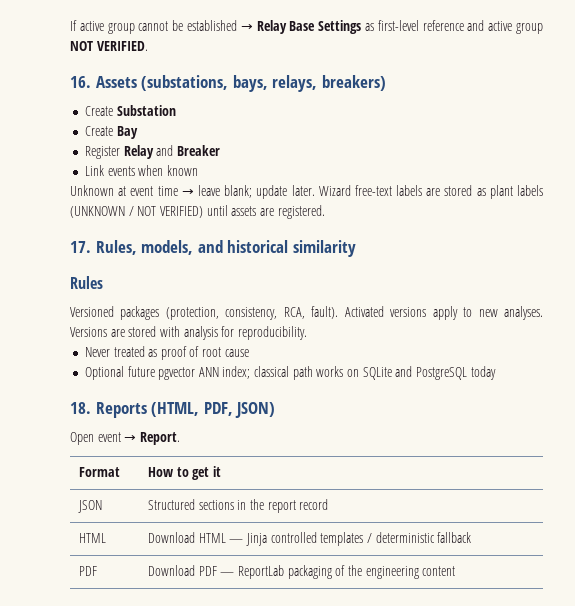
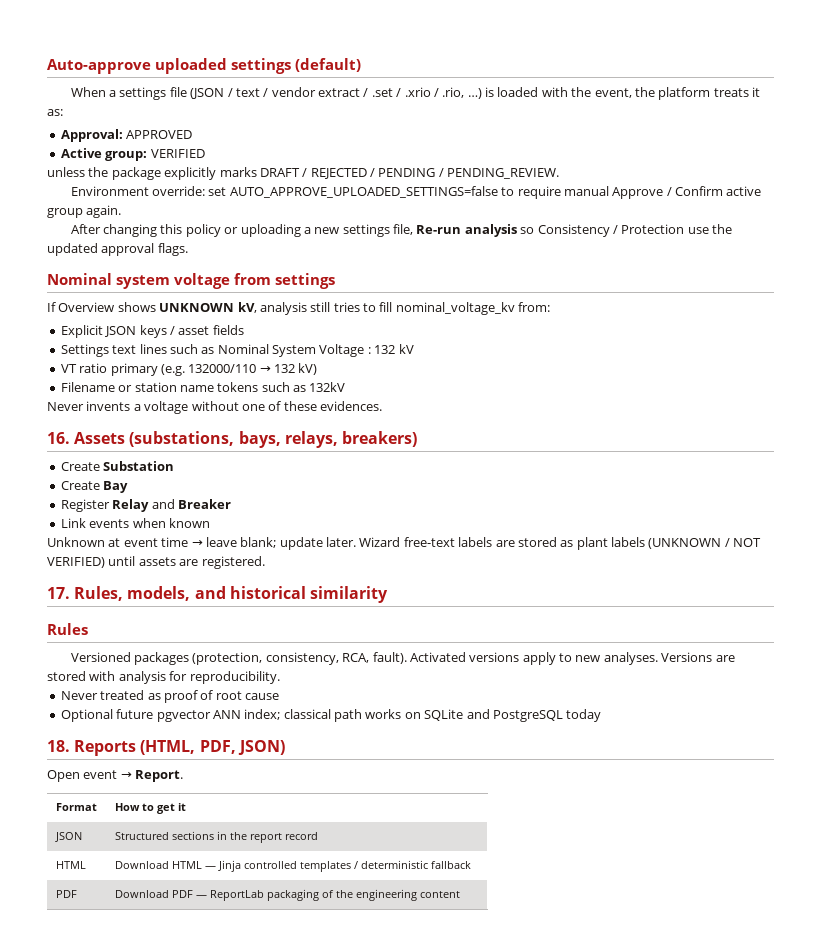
[70,20,544,34] [70,41,148,51] If active group cannot be established → Relay Base Settings as first-level reference and active group NOT VERIFIED. -> [47,58,361,74] [70,87,761,100] [47,109,63,116] [60,129,193,142] [60,148,205,161] [47,167,560,180] [70,186,762,199] [47,205,122,218] [70,224,733,237] [47,243,188,256] [47,273,335,289] [47,302,551,315] [60,325,244,338] [60,344,414,357] [60,363,318,376] [60,382,346,392] [47,401,382,414] Auto-approve uploaded settings (default) // When a settings file (JSON / text / vendor extract / .set / .xrio / .rio, …) is loaded with the event, the platform treats it as: // Approval: APPROVED // Active group: VERIFIED // unless the package explicitly marks DRAFT / REJECTED / PENDING / PENDING_REVIEW. // Environment override: set AUTO_APPROVE_UPLOADED_SETTINGS=false to require manual Approve / Confirm active group again. // After changing this policy or uploading a new settings file, Re-run analysis so Consistency / Protection use the updated approval flags. // Nominal system voltage from settings // If Overview shows UNKNOWN kV, analysis still tries to fill nominal_voltage_kv from: // Explicit JSON keys / asset fields // Settings text lines such as Nominal System Voltage : 132 kV // VT ratio primary (e.g. 132000/110 → 132 kV) // Filename or station name tokens such as 132kV // Never invents a voltage without one of these evidences.

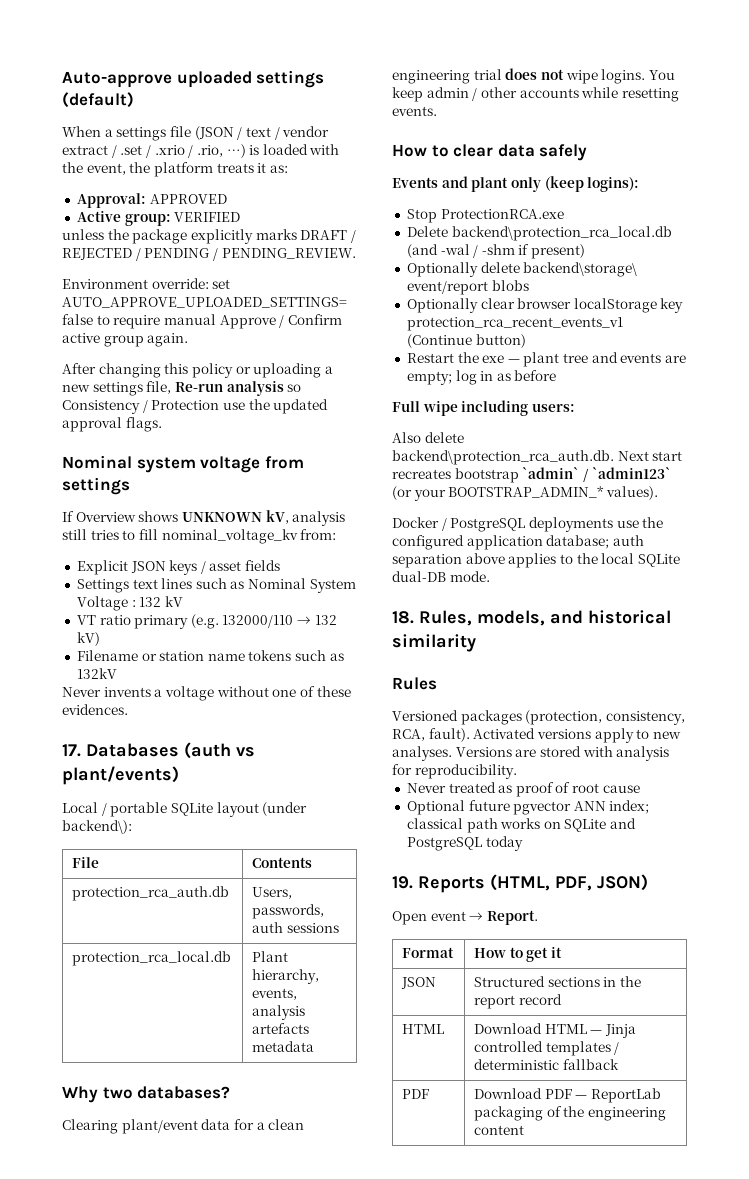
[47,431,417,448] [60,461,175,471] [60,481,129,493] [60,499,231,512] [60,518,210,528] [47,537,762,550] [47,556,265,569] [47,587,70,599] 16. Assets (substations, bays, relays, breakers) // Create Substation // Create Bay // Register Relay and Breaker // Link events when known // Unknown at event time → leave blank; update later. Wizard free-text labels are stored as plant labels (UNKNOWN / NOT VERIFIED) until assets are registered. // 17. -> [62,742,255,759] [62,766,179,785] [62,802,308,817] [62,820,132,834] [72,857,100,868] [252,857,313,868] [72,886,230,901] [252,887,293,899] [252,904,325,919] [252,922,339,933] [72,951,232,966] [252,951,289,962] [252,969,320,984] [252,988,298,1000] [252,1005,306,1020] [252,1023,310,1034] [252,1041,315,1052] [62,1086,231,1103] [62,1119,305,1134] [392,68,675,84] [392,87,679,102] [392,106,437,116] [392,144,588,161] [392,176,640,192] [406,209,564,223] [406,226,672,241] [406,244,586,259] [406,262,638,277] [406,280,529,295] [406,298,684,313] [406,317,623,331] [406,334,526,348] [406,352,687,367] [406,370,557,385] [392,400,575,416] [392,432,464,443] [392,450,683,465] [392,467,671,483] [392,486,658,501] [392,517,664,532] [392,535,644,550] [392,553,680,568] [392,571,490,582] [392,611,414,624] 17. Databases (auth vs plant/events) // Local / portable SQLite layout (under backend\): // File | Contents // protection_rca_auth.db | Users, passwords, auth sessions // protection_rca_local.db | Plant hierarchy, events, analysis artefacts metadata // Why two databases? // Clearing plant/event data for a clean engineering trial does not wipe logins. You keep admin / other accounts while resetting events. // How to clear data safely // Events and plant only (keep logins): // Stop ProtectionRCA.exe // Delete backend\protection_rca_local.db (and -wal / -shm if present) // Optionally delete backend\storage\ event/report blobs // Optionally clear browser localStorage key protection_rca_recent_events_v1 (Continue button) // Restart the exe — plant tree and events are empty; log in as before // Full wipe including users: // Also delete backend\protection_rca_auth.db. Next start recreates bootstrap `admin` / `admin123` (or your BOOTSTRAP_ADMIN_* values). // Docker / PostgreSQL deployments use the configured application database; auth separation above applies to the local SQLite dual-DB mode. // 18.
[47,740,70,752] 18. -> [392,876,413,889] 19.

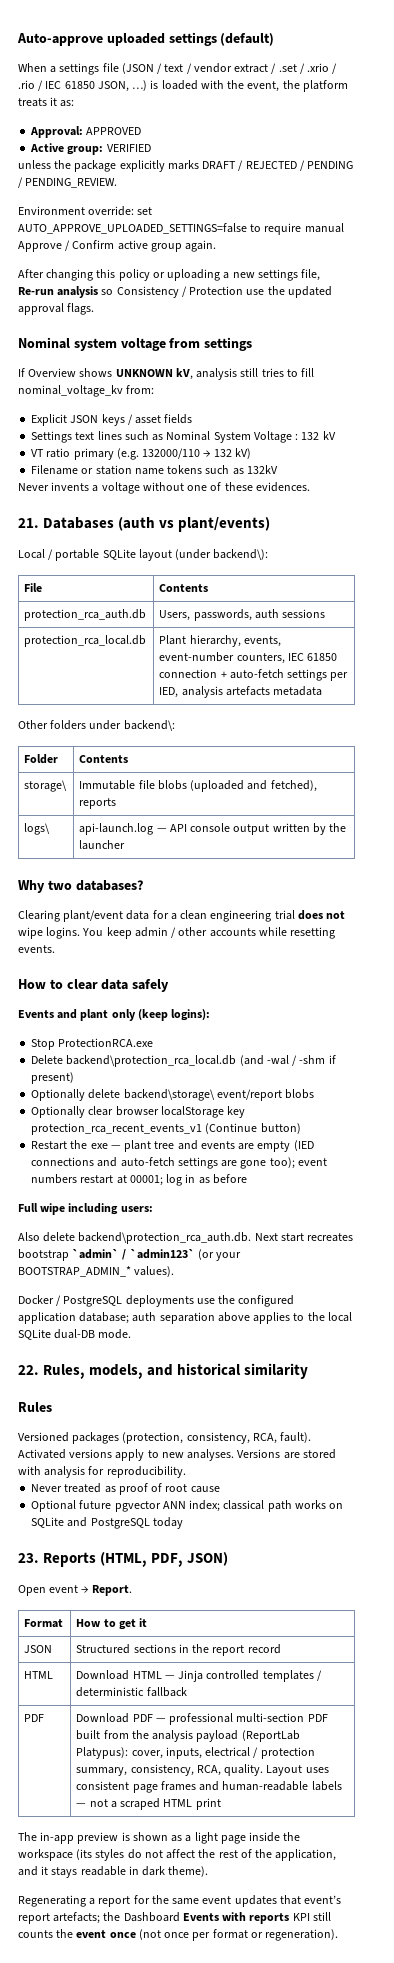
[196,145,223,157] .rio, -> [18,80,129,92] .rio / IEC 61850 JSON,
[62,744,81,757] 17. -> [18,518,39,528] 21.
[252,1005,306,1020] [252,1023,310,1034] [252,1041,315,1052] analysis artefacts metadata -> [159,652,338,664] [159,669,349,681] [159,686,323,698] [18,720,175,731] [24,754,59,764] [79,755,129,763] [24,780,68,792] [79,780,317,792] [79,798,117,809] [24,823,51,835] [79,823,347,835] [79,840,126,850] event-number counters, IEC 61850 connection + auto-fetch settings per IED, analysis artefacts metadata // Other folders under backend\: // Folder | Contents // storage\ | Immutable file blobs (uploaded and fetched), reports // logs\ | api-launch.log — API console output written by the launcher
[406,371,452,385] empty; -> [257,1140,314,1152] [31,1157,327,1169] [31,1174,163,1186] empty (IED connections and auto-fetch settings are gone too); event numbers restart at 00001;
[392,611,414,624] 18. -> [18,1365,39,1375] 22.
[392,876,413,889] 19. -> [18,1553,39,1563] 23.
[591,1088,662,1103] [474,1106,667,1121] [474,1125,525,1135] ReportLab packaging of the engineering content -> [169,1713,328,1725] [76,1730,300,1742] [76,1747,315,1759] [76,1764,329,1776] [76,1781,342,1793] [76,1798,221,1810] [18,1832,301,1844] [18,1849,337,1861] [18,1866,209,1878] [18,1895,342,1907] [18,1912,331,1924] [18,1929,339,1941] professional multi-section PDF built from the analysis payload (ReportLab Platypus): cover, inputs, electrical / protection summary, consistency, RCA, quality. Layout uses consistent page frames and human-readable labels — not a scraped HTML print // The in-app preview is shown as a light page inside the workspace (its styles do not affect the rest of the application, and it stays readable in dark theme). // Regenerating a report for the same event updates that event’s report artefacts; the Dashboard Events with reports KPI still counts the event once (not once per format or regeneration).

